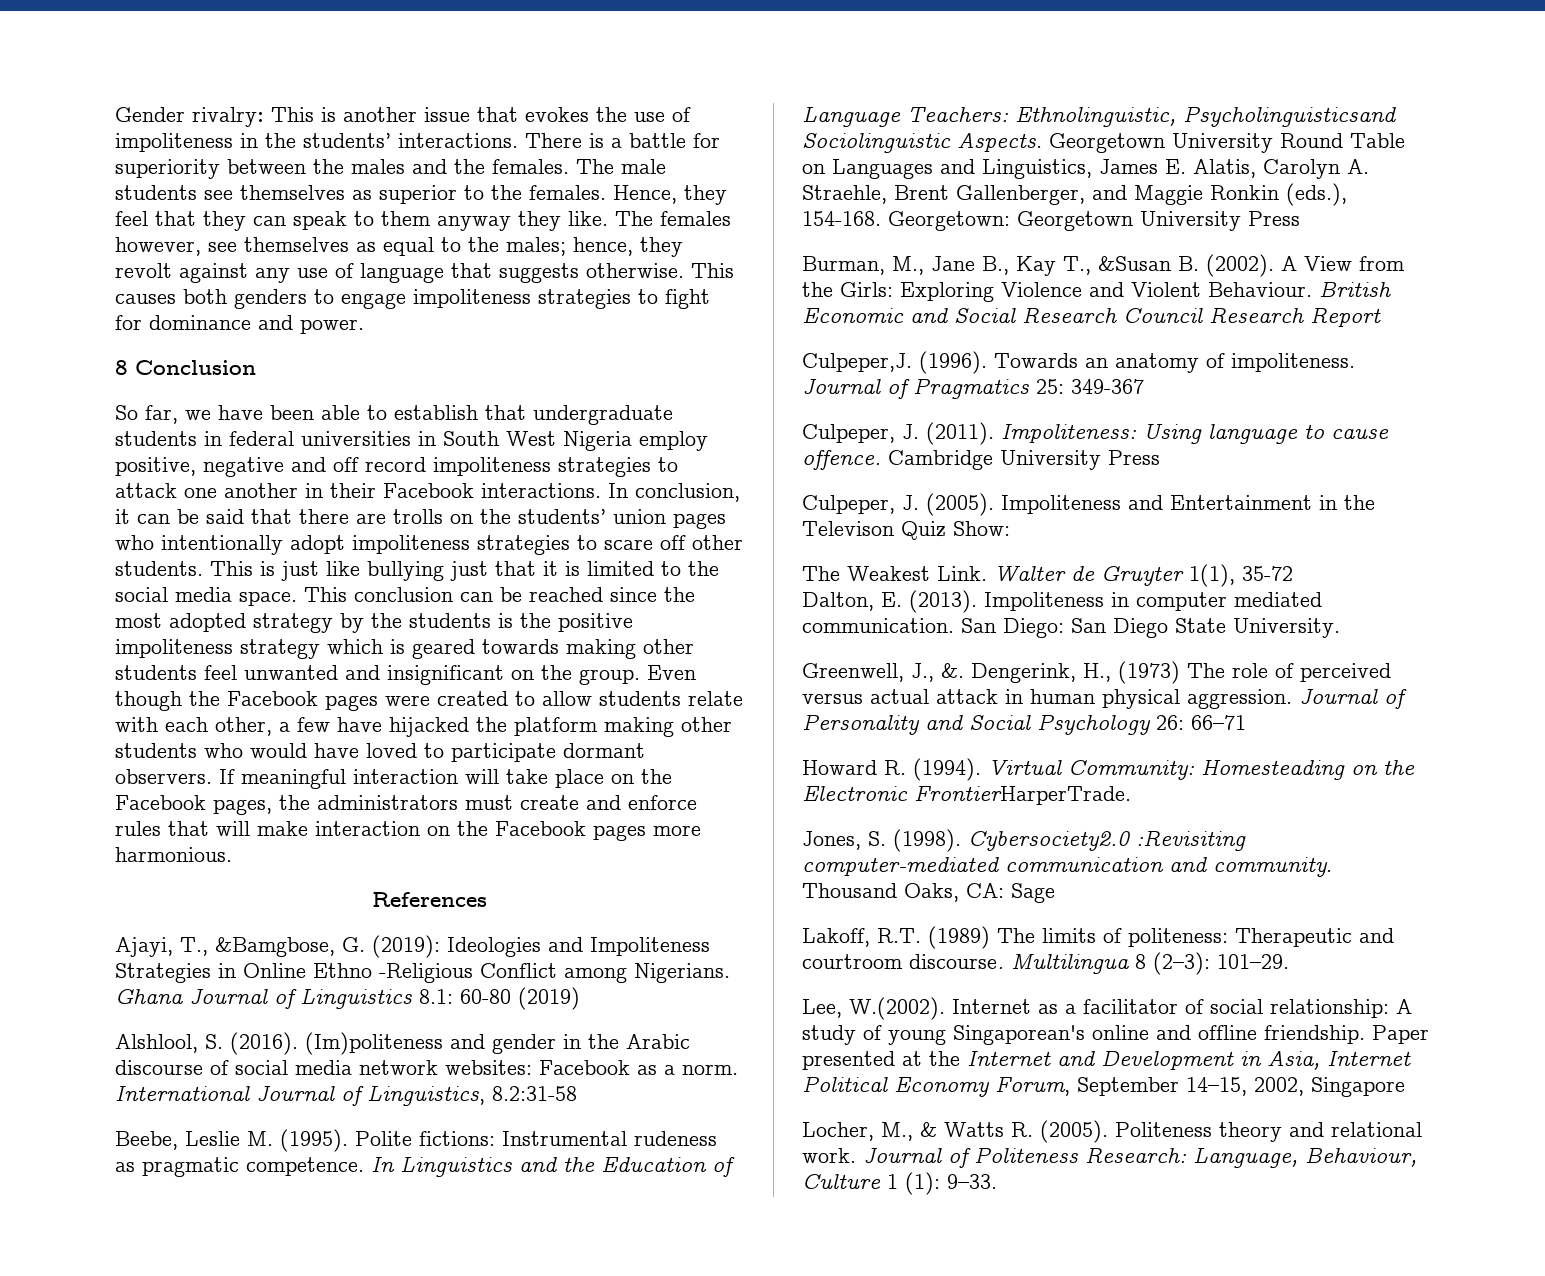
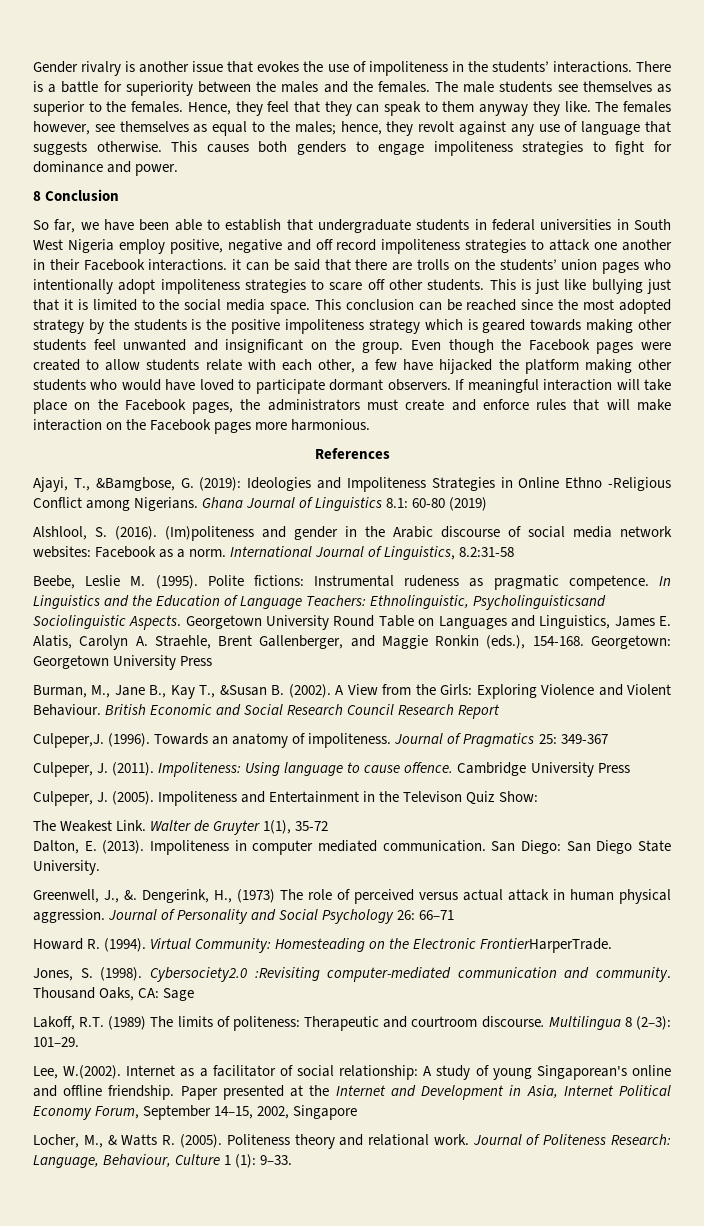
[192,107,314,127] rivalry: This -> [81,61,122,76] rivalry
[608,483,740,502] In conclusion, -> (228, 265) none

